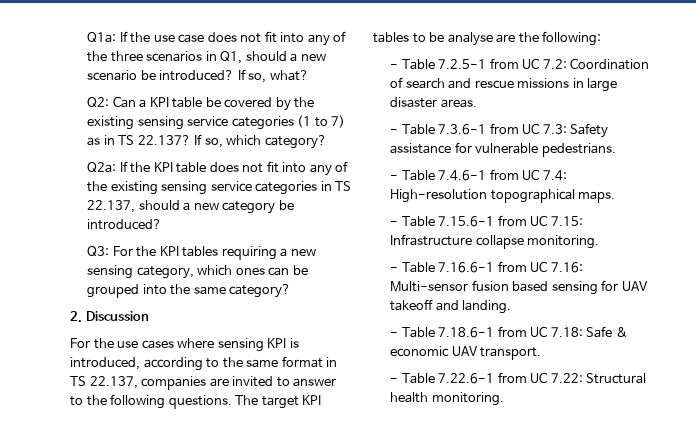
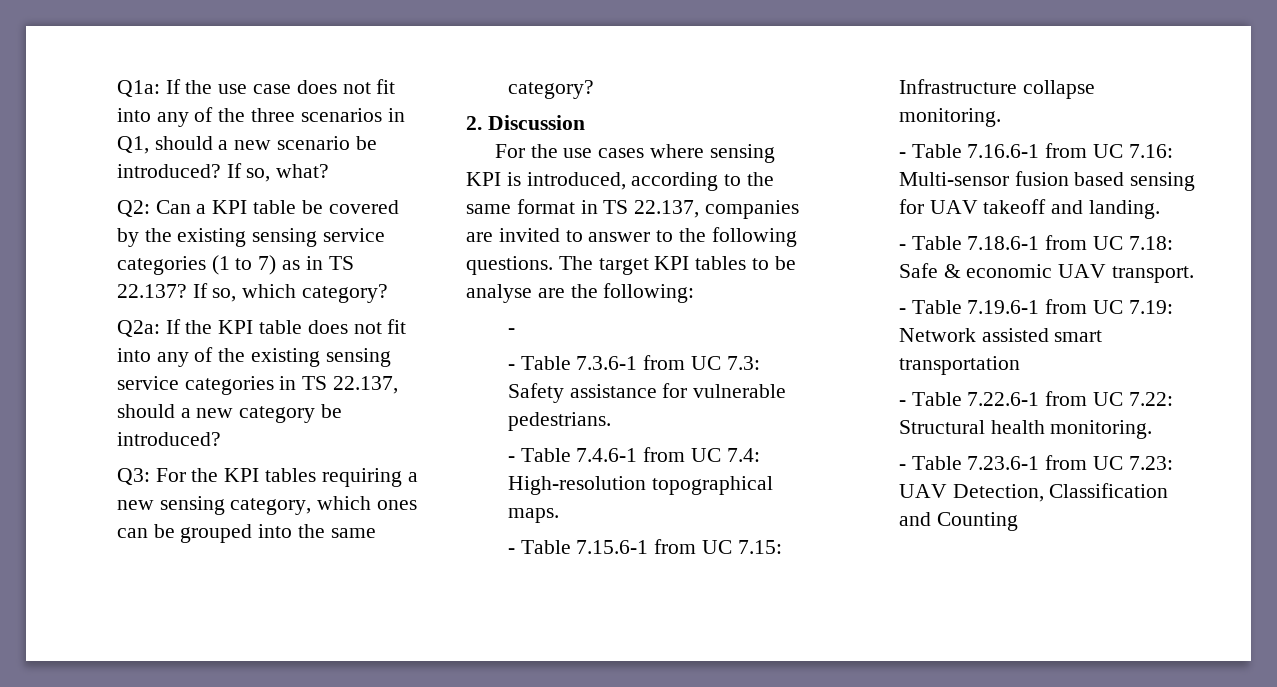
[401,58,650,70] [390,77,618,92] [390,97,477,108] Table 7.2.5-1 from UC 7.2: Coordination of search and rescue missions in large disaster areas. -> (515, 331) none
(542, 353) none -> [898,299,1173,314] [898,328,1103,342] [898,356,1020,375] // - Table 7.19.6-1 from UC 7.19: Network assisted smart transportation
(504, 399) none -> [898,455,1173,470] [898,483,1169,502] [898,512,1018,531] // - Table 7.23.6-1 from UC 7.23: UAV Detection, Classification and Counting

